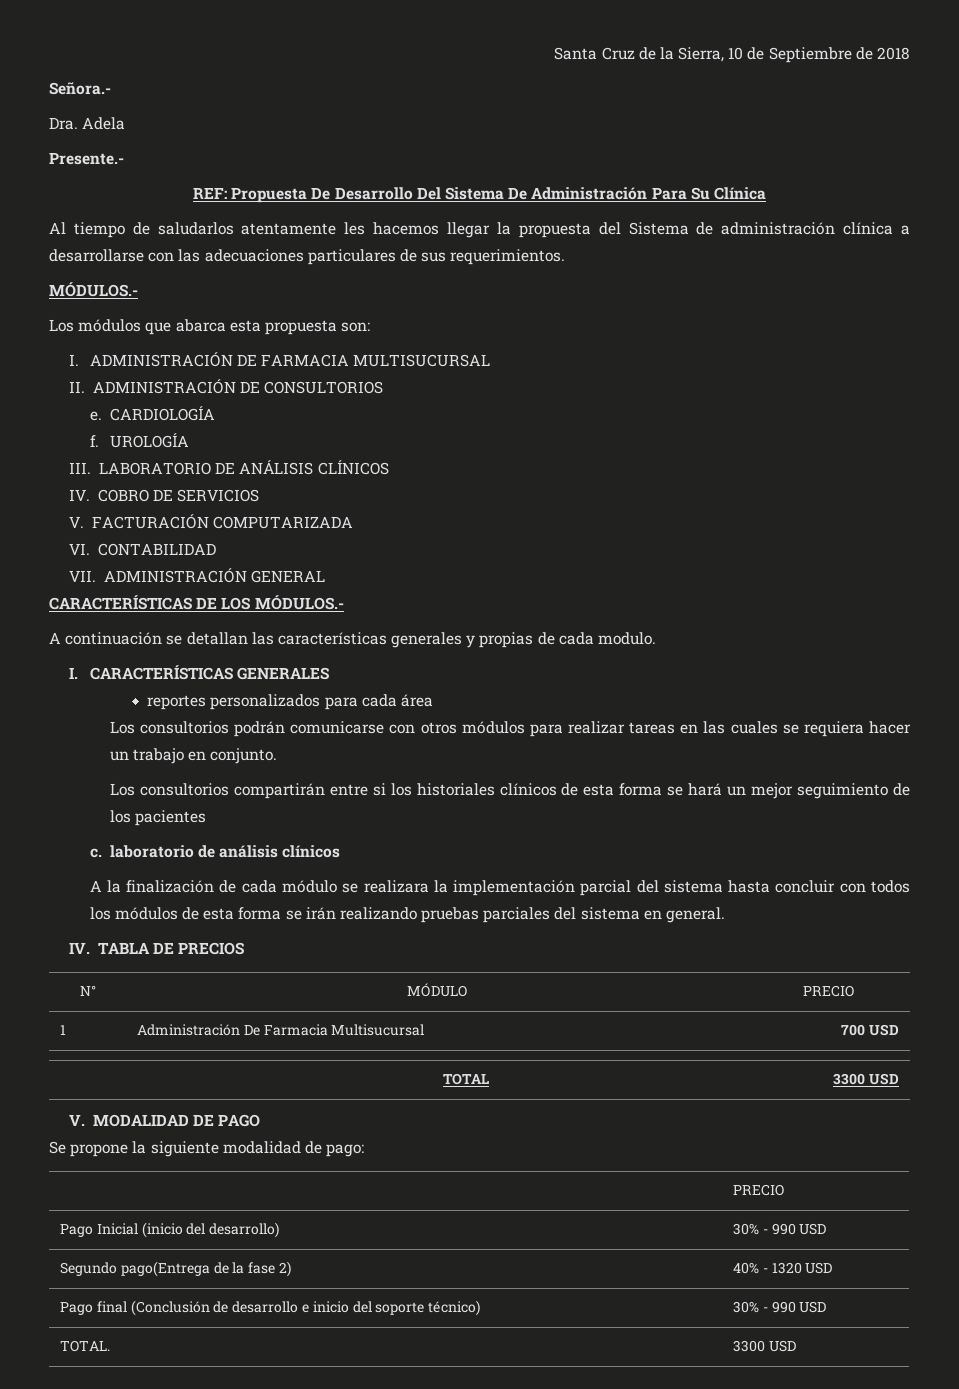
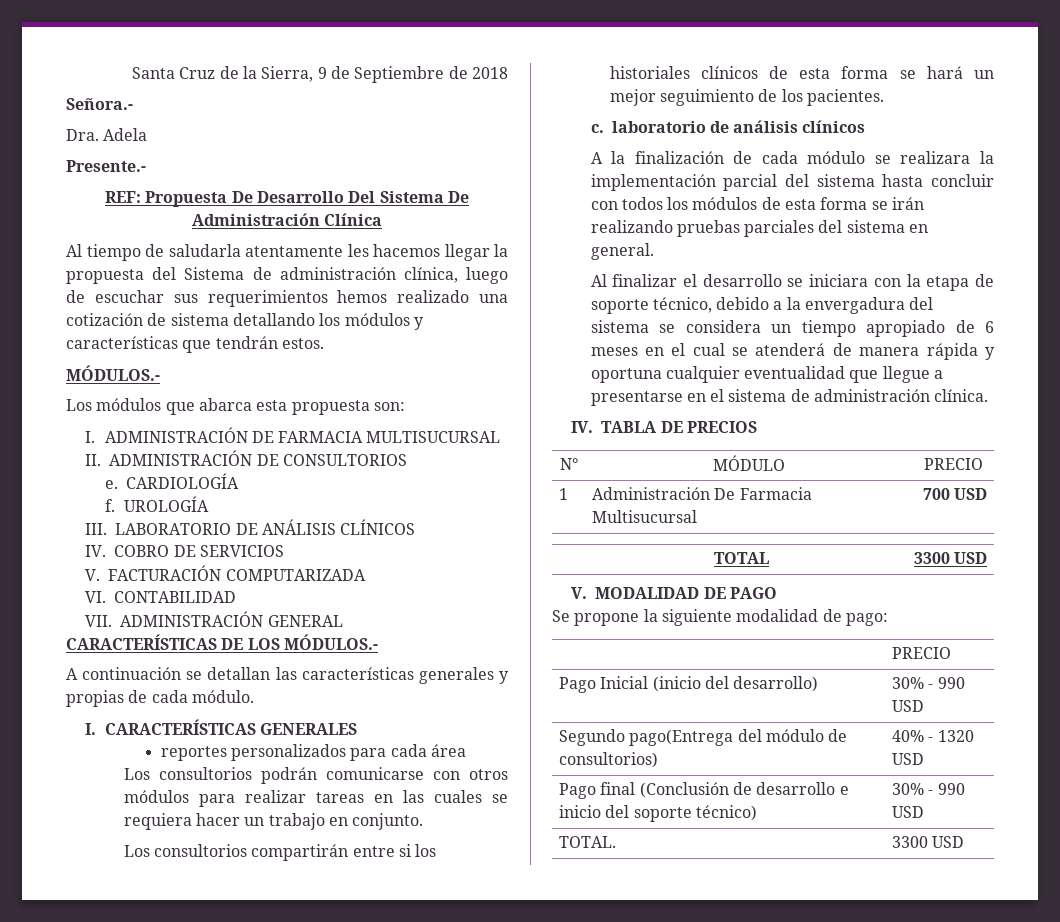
[728,47,744,60] 10 -> [317,67,327,79] 9
[651,187,710,200] Para Su -> (320, 219) none
[157,222,234,235] saludarlos -> [168,244,241,257] saludarla
[843,222,911,235] [49,249,566,265] clínica a desarrollarse con las adecuaciones particulares de sus requerimientos. -> [403,267,509,284] [66,290,508,307] [66,313,424,330] [66,336,324,353] clínica, luego de escuchar sus requerimientos hemos realizado una cotización de sistema detallando los módulos y características que tendrán estos.
[598,632,657,645] modulo. -> [191,690,254,703] módulo.
[135,810,207,826] pacientes -> [807,89,885,106] pacientes.
(725, 915) none -> [590,274,994,291] [590,297,934,314] [590,320,994,337] [590,343,995,360] [590,366,944,383] [590,389,989,406] // Al finalizar el desarrollo se iniciara con la etapa de soporte técnico, debido a la envergadura del sistema se considera un tiempo apropiado de 6 meses en el cual se atenderá de manera rápida y oportuna cualquier eventualidad que llegue a presentarse en el sistema de administración clínica.
[213,1261,291,1277] de la fase 2) -> [737,729,848,742] [559,752,659,768] del módulo de consultorios)

